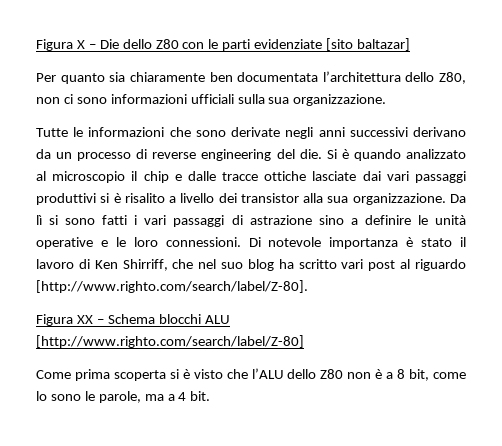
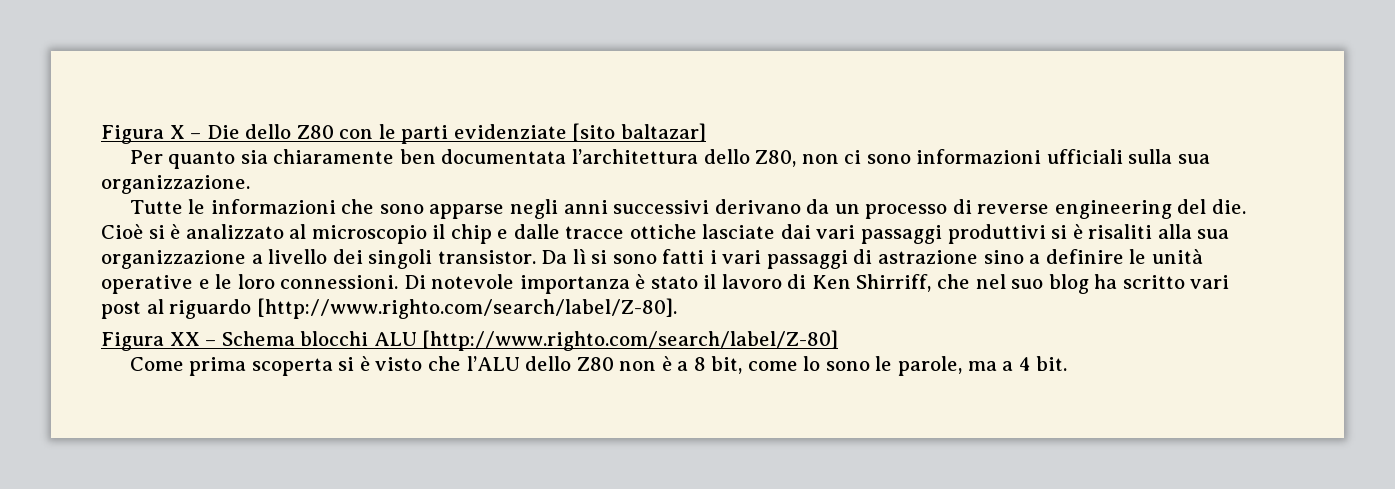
[231,127,281,137] derivate -> [429,204,505,219] apparse
[326,149,401,161] Si è quando -> [101,224,181,239] Cioè si è
[124,193,446,205] risalito a livello dei transistor alla sua organizzazione. -> [1088,224,1230,239] [101,249,536,269] risaliti alla sua organizzazione a livello dei singoli transistor.

